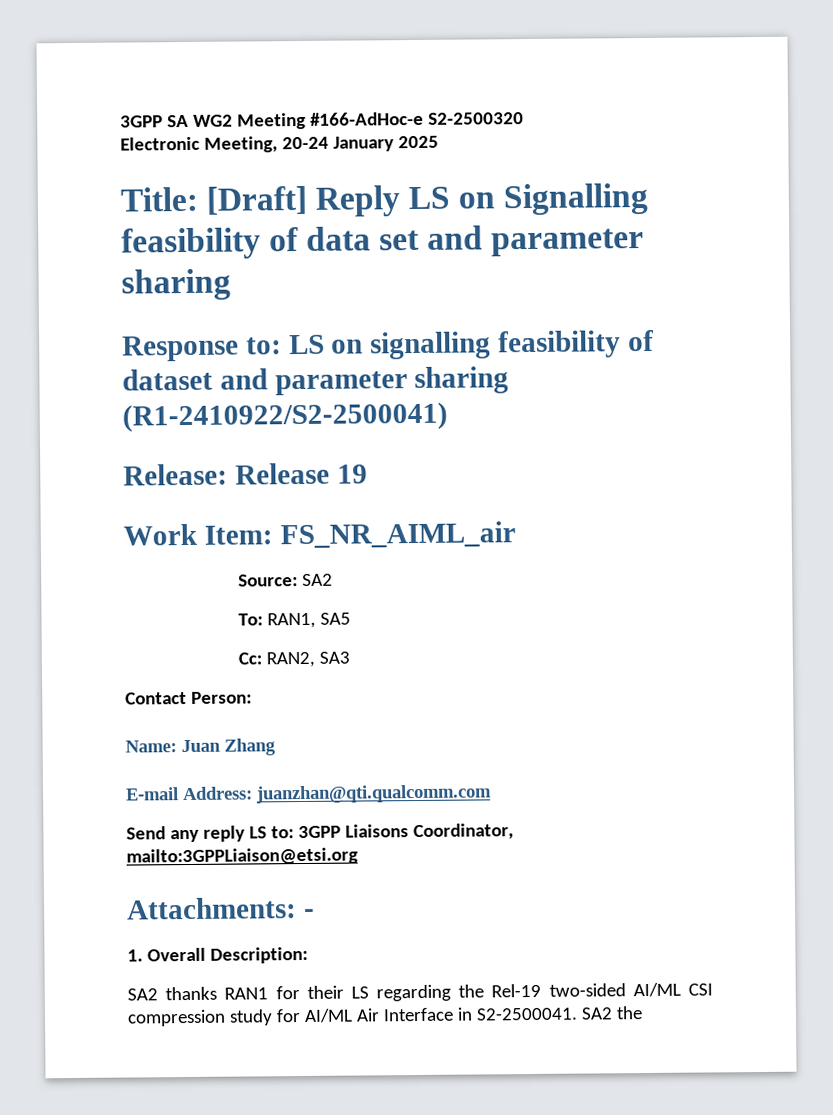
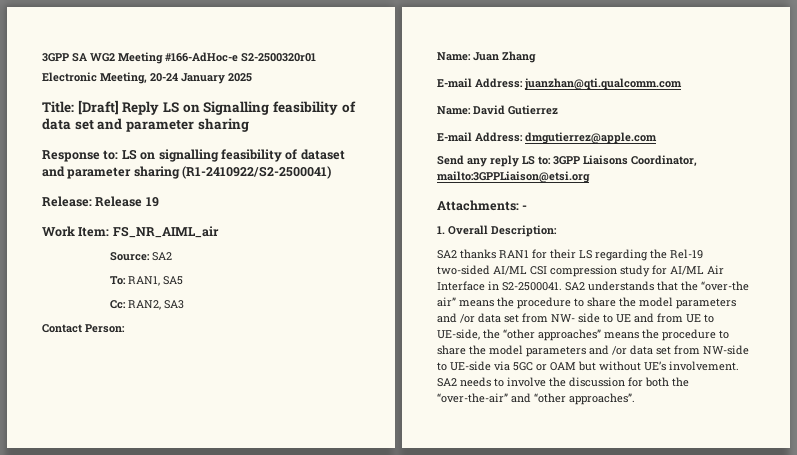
[427,112,524,125] S2-2500320 -> [241,53,316,62] S2-2500320r01
(492, 794) none -> [437,105,558,115] [437,132,657,144] // Name: David Gutierrez // E-mail Address: dmgutierrez@apple.com
[615,1006,643,1020] the -> [588,281,749,291] [437,297,736,309] [437,313,714,323] [437,329,729,341] [437,345,749,357] [437,361,739,371] [437,377,689,387] [437,393,635,405] understands that the “over-the air” means the procedure to share the model parameters and /or data set from NW- side to UE and from UE to UE-side, the “other approaches” means the procedure to share the model parameters and /or data set from NW-side to UE-side via 5GC or OAM but without UE’s involvement. SA2 needs to involve the discussion for both the “over-the-air” and “other approaches”.

